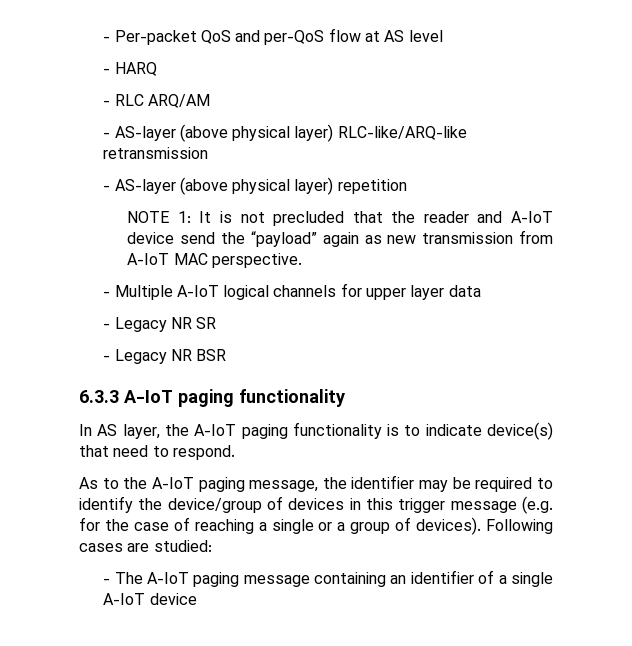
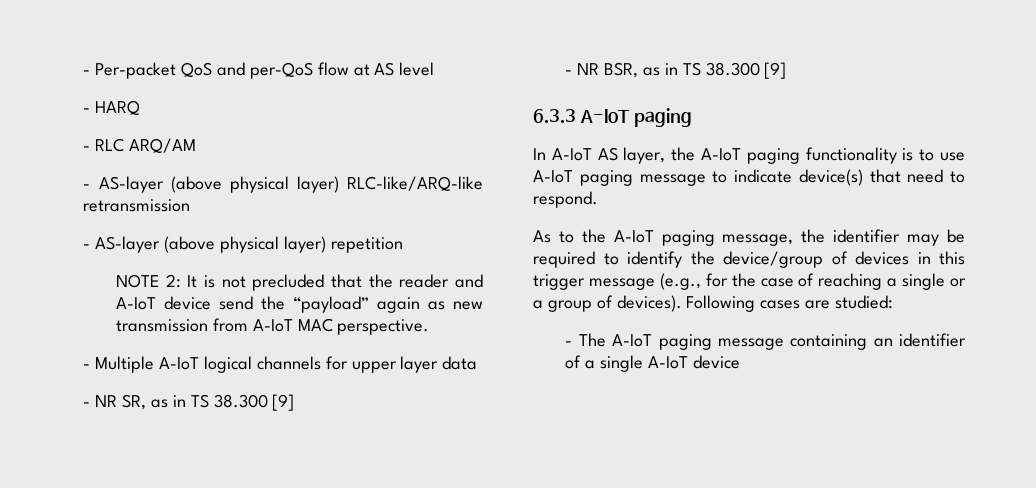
[177,211,191,223] 1: -> [165,274,181,288] 2:
[114,317,217,332] [103,349,227,364] Legacy NR SR // - Legacy NR BSR -> [95,394,295,411] [565,62,787,79] NR SR, as in TS 38.300 [9] // - NR BSR, as in TS 38.300 [9]
[239,389,345,407] functionality -> (692, 117) none
(92, 430) none -> [551,148,592,161] A-IoT
(421, 430) none -> [940,152,965,161] [533,170,728,186] use A-IoT paging message to
[522,496,553,514] (e.g. -> [659,273,701,290] (e.g.,

